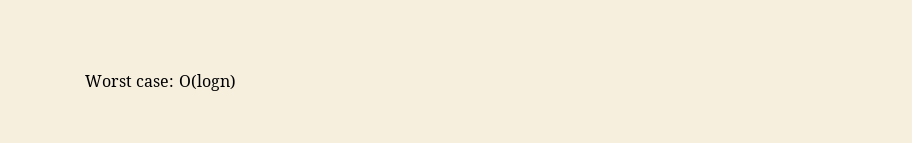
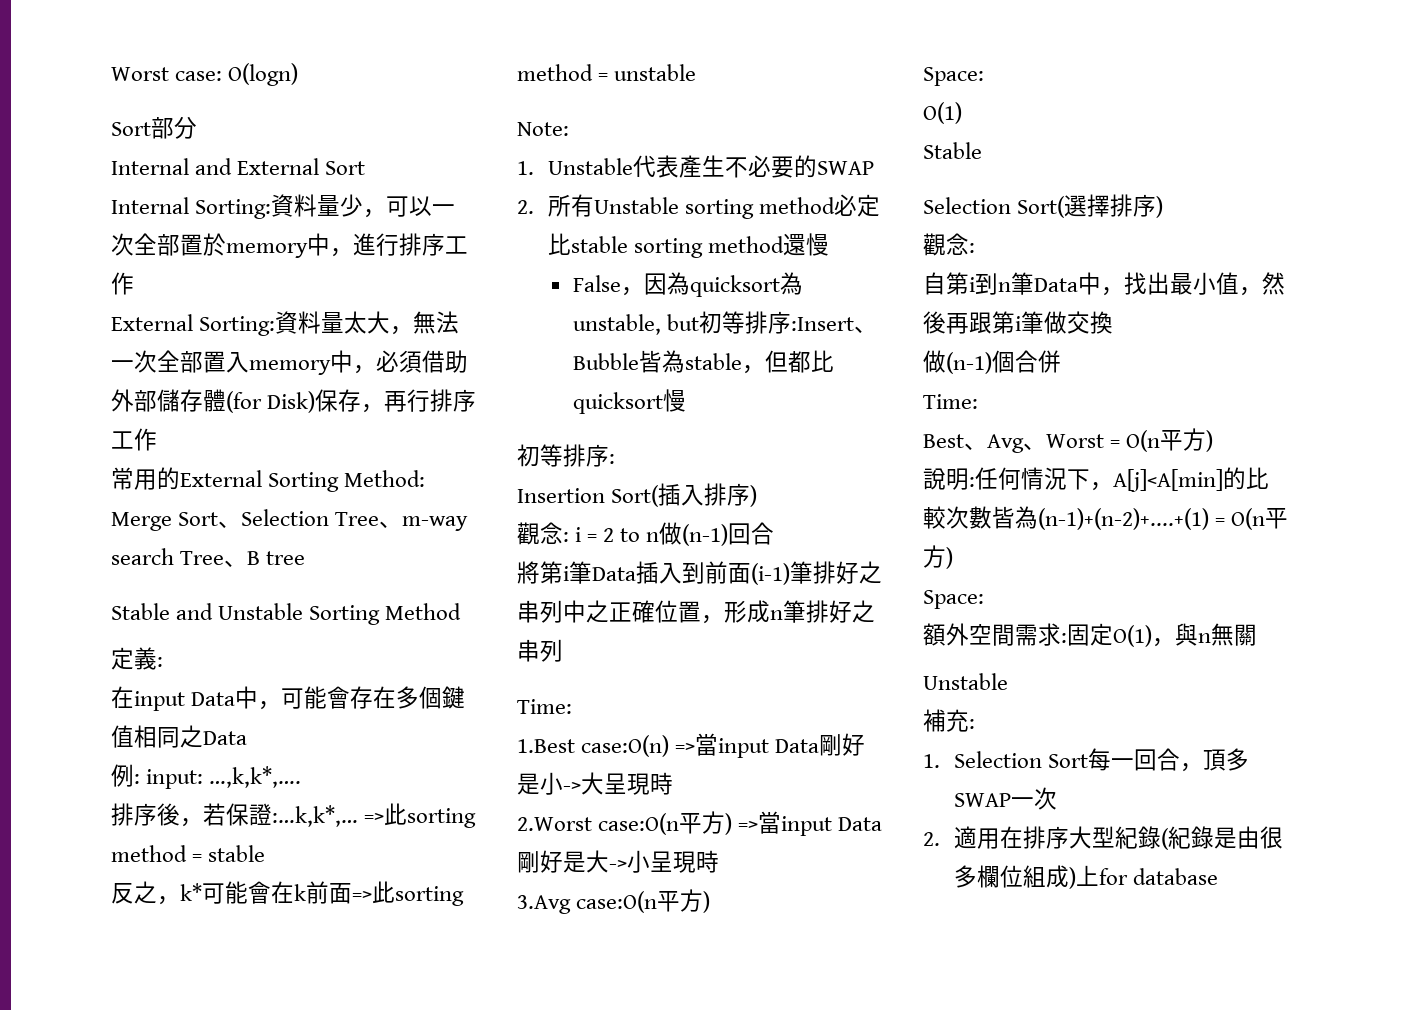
(236, 82) none -> [111,116,197,139] [111,158,366,175] [111,194,456,219] [111,233,468,258] [111,272,134,295] [111,311,460,336] [111,350,468,375] [111,389,477,413] [111,428,157,451] [111,467,426,492] [111,509,469,531] [111,548,306,567] [111,603,462,625] [111,647,163,670] [111,686,466,711] [111,725,247,748] [111,764,302,789] [111,803,477,828] [111,845,266,862] [111,881,464,906] [517,64,697,81] [517,122,569,136] [517,155,874,178] [517,194,881,219] [547,233,830,258] [572,272,803,297] [572,311,877,335] [572,350,834,374] [572,389,686,414] [517,444,615,467] [517,483,758,507] [517,522,775,546] [517,561,882,585] [517,600,875,624] [517,639,563,662] [517,699,572,714] [517,733,866,758] [517,772,673,795] [517,811,883,836] [517,850,719,873] [517,889,711,914] [923,67,984,86] [923,102,962,124] [923,142,982,159] [923,194,1164,218] [923,233,975,256] [923,272,1285,296] [923,311,1113,334] [923,350,1061,374] [923,394,978,409] [923,428,1214,453] [923,467,1269,492] [923,506,1289,530] [923,545,953,569] [923,590,984,609] [923,623,1257,647] [923,673,1008,690] [923,709,975,732] [923,748,1249,772] [953,787,1057,810] [923,826,1283,850] [953,865,1218,889] // Sort部分 // Internal and External Sort // Internal Sorting:資料量少，可以一次全部置於memory中，進行排序工作 // External Sorting:資料量太大，無法一次全部置入memory中，必須借助外部儲存體(for Disk)保存，再行排序工作 // 常用的External Sorting Method: Merge Sort、Selection Tree、m-way search Tree、B tree // Stable and Unstable Sorting Method // 定義: // 在input Data中，可能會存在多個鍵值相同之Data // 例: input: …,k,k*,…. // 排序後，若保證:…k,k*,… =>此sorting method = stable // 反之，k*可能會在k前面=>此sorting method = unstable // Note: // 1. Unstable代表產生不必要的SWAP // 2.所有Unstable sorting method必定比stable sorting method還慢 // False，因為quicksort為unstable, but初等排序:Insert、Bubble皆為stable，但都比quicksort慢 // 初等排序: // Insertion Sort(插入排序) // 觀念: i = 2 to n做(n-1)回合 // 將第i筆Data插入到前面(i-1)筆排好之串列中之正確位置，形成n筆排好之串列 // Time: // 1.Best case:O(n) =>當input Data剛好是小->大呈現時 // 2.Worst case:O(n平方) =>當input Data剛好是大->小呈現時 // 3.Avg case:O(n平方) // Space: // O(1) // Stable // Selection Sort(選擇排序) // 觀念: // 自第i到n筆Data中，找出最小值，然後再跟第i筆做交換 // 做(n-1)個合併 // Time: // Best、Avg、Worst = O(n平方) // 說明:任何情況下，A[j]<A[min]的比較次數皆為(n-1)+(n-2)+....+(1) = O(n平方) // Space: // 額外空間需求:固定O(1)，與n無關 // Unstable // 補充: // 1. Selection Sort每一回合，頂多SWAP一次 // 2.適用在排序大型紀錄(紀錄是由很多欄位組成)上for database

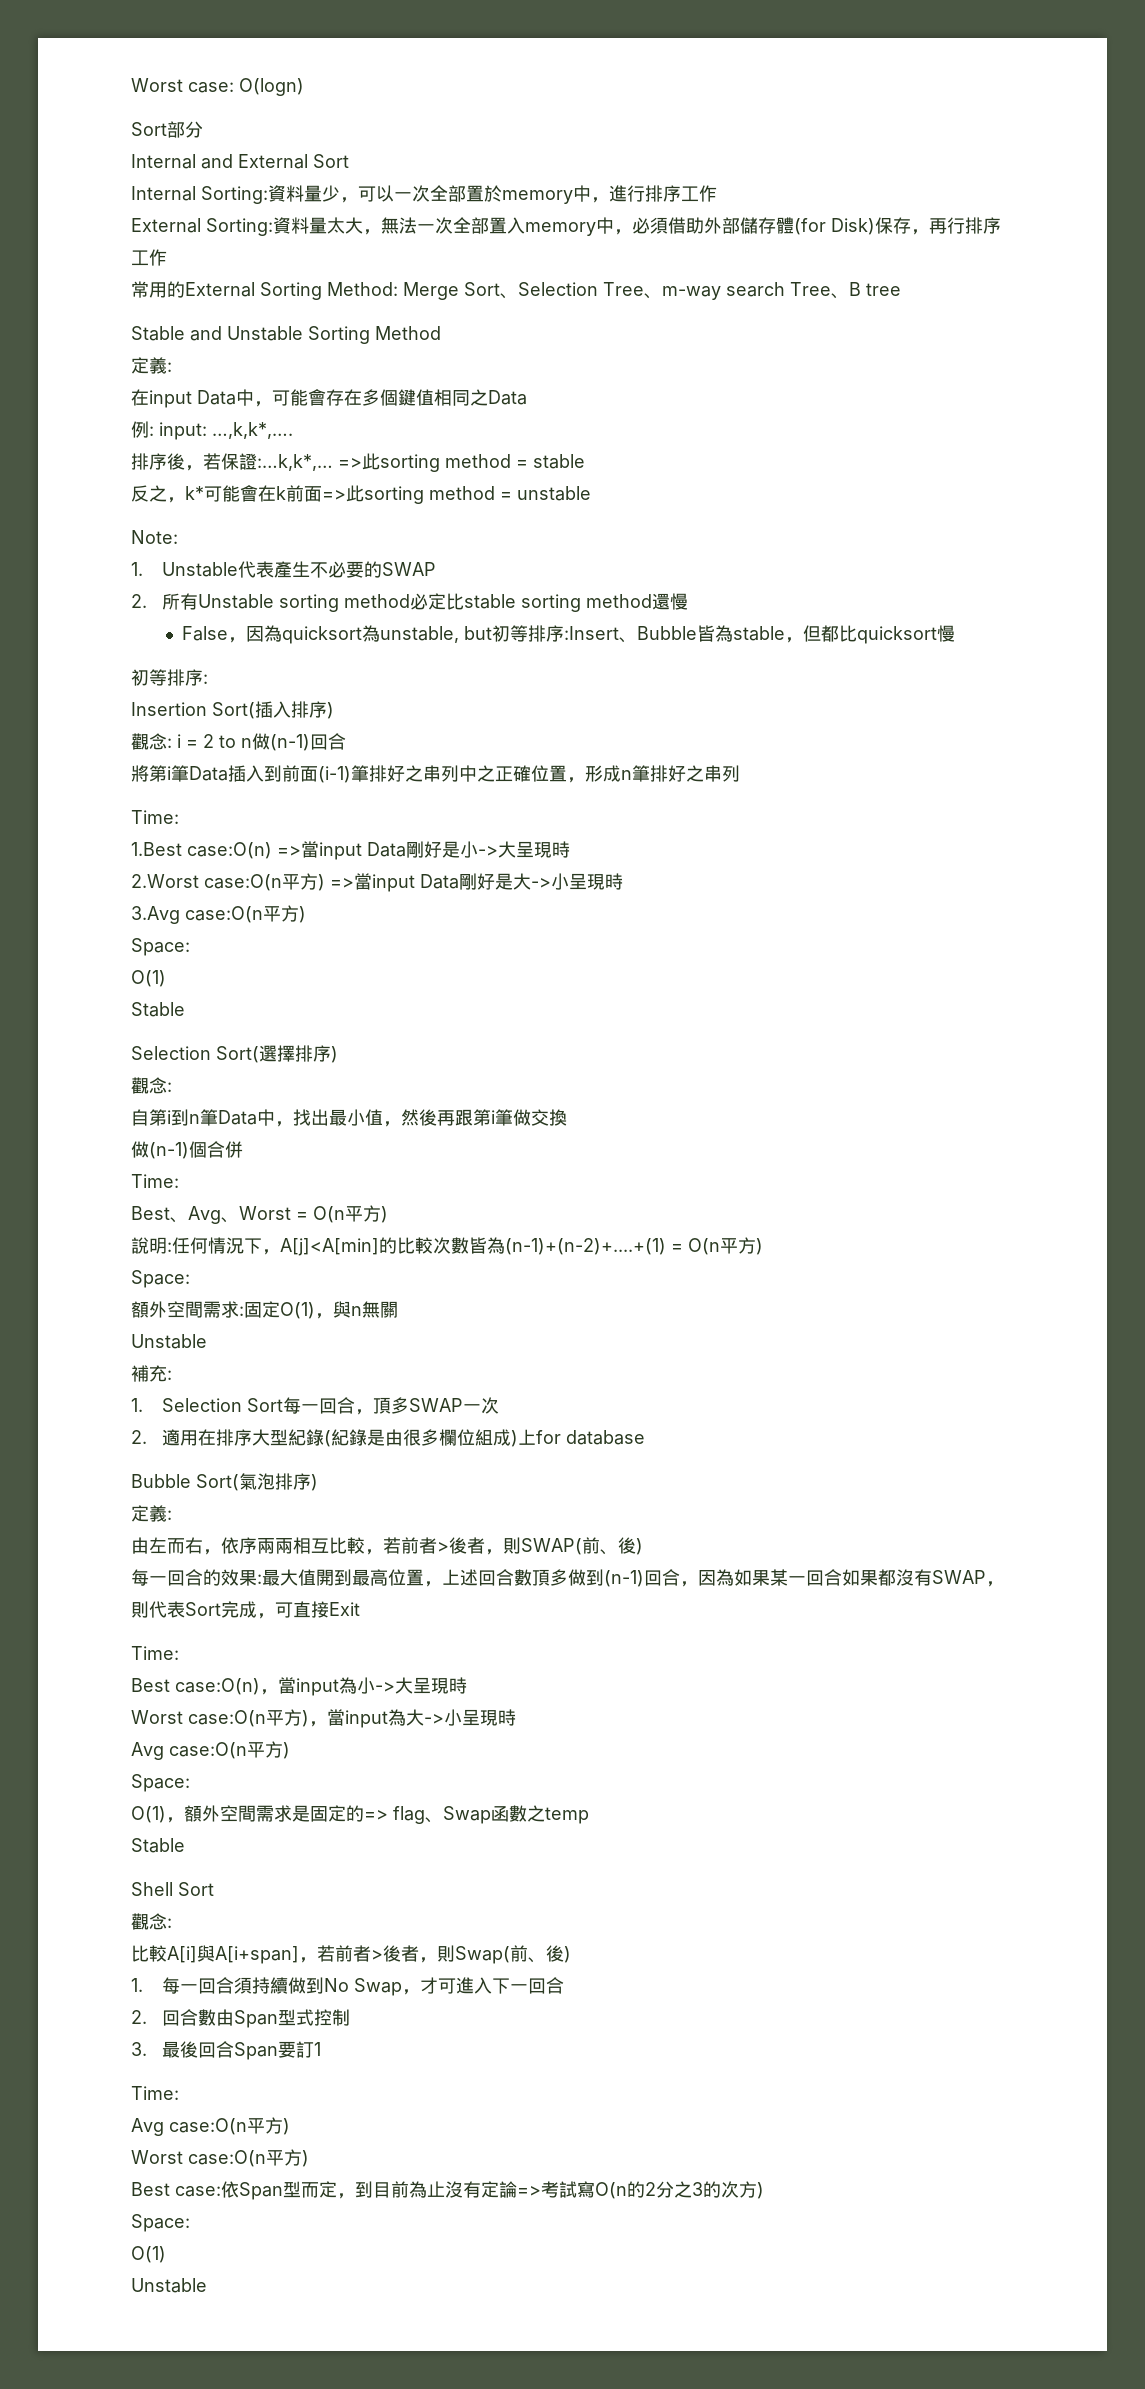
(1218, 876) none -> [131,1473,318,1491] [131,1505,172,1522] [131,1537,643,1555] [131,1569,1004,1587] [131,1601,360,1619] [131,1646,179,1660] [131,1677,467,1696] [131,1709,516,1728] [131,1741,290,1760] [131,1774,190,1792] [131,1805,589,1824] [131,1838,185,1853] [131,1882,214,1896] [131,1913,172,1930] [131,1945,571,1964] [131,1977,565,1996] [131,2009,351,2028] [131,2041,322,2060] [131,2086,179,2100] [131,2117,290,2136] [131,2149,309,2167] [131,2181,764,2200] [131,2214,190,2232] [131,2246,166,2263] [131,2278,207,2293] // Bubble Sort(氣泡排序) // 定義: // 由左而右，依序兩兩相互比較，若前者>後者，則SWAP(前、後) // 每一回合的效果:最大值開到最高位置，上述回合數頂多做到(n-1)回合，因為如果某一回合如果都沒有SWAP，則代表Sort完成，可直接Exit // Time: // Best case:O(n)，當input為小->大呈現時 // Worst case:O(n平方)，當input為大->小呈現時 // Avg case:O(n平方) // Space: // O(1)，額外空間需求是固定的=> flag、Swap函數之temp // Stable // Shell Sort // 觀念: // 比較A[i]與A[i+span]，若前者>後者，則Swap(前、後) // 1.每一回合須持續做到No Swap，才可進入下一回合 // 2.回合數由Span型式控制 // 3.最後回合Span要訂1 // Time: // Avg case:O(n平方) // Worst case:O(n平方) // Best case:依Span型而定，到目前為止沒有定論=>考試寫O(n的2分之3的次方) // Space: // O(1) // Unstable

